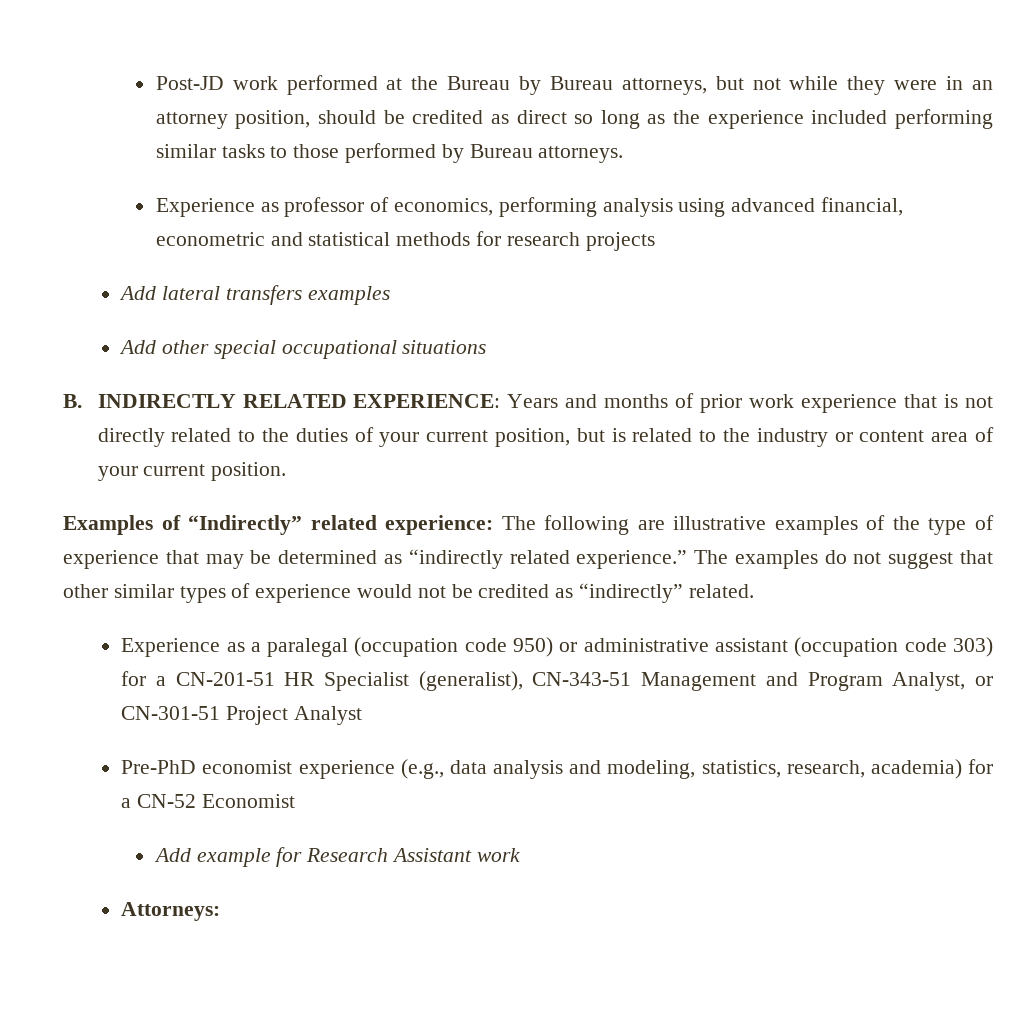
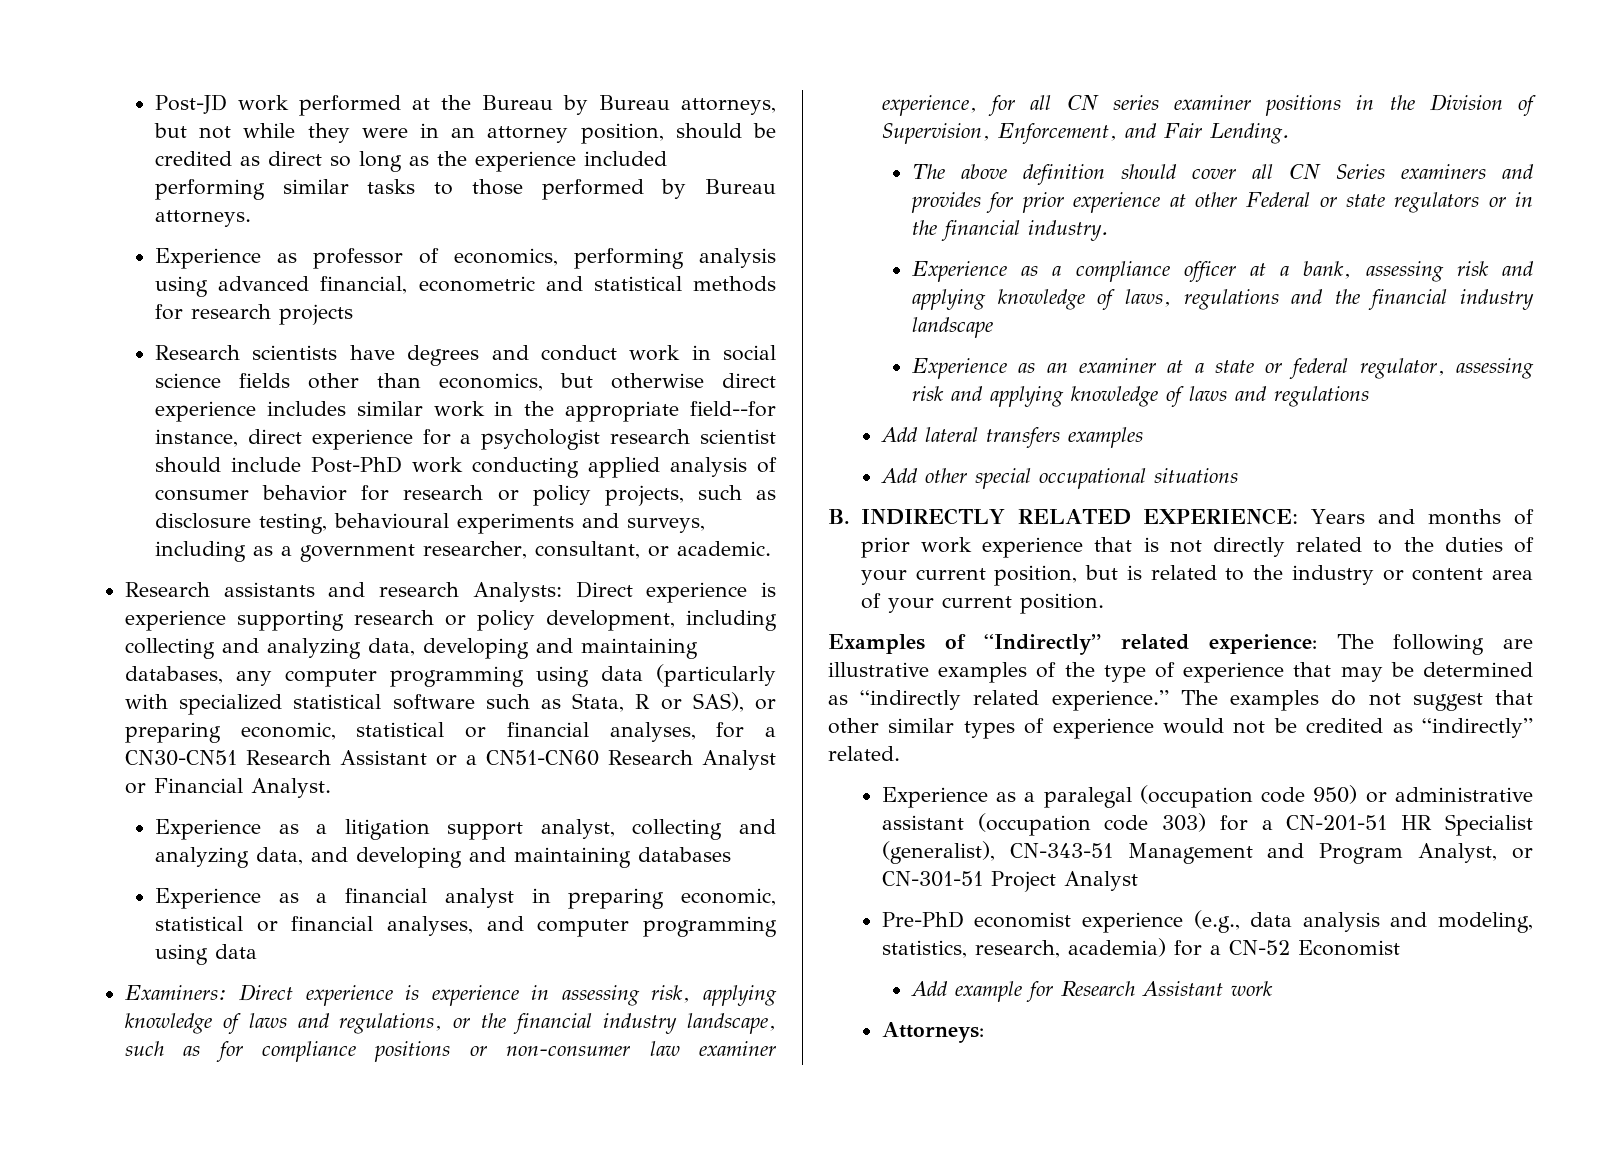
(655, 241) none -> [155,345,777,366] [155,373,776,391] [155,401,776,422] [155,429,776,450] [155,456,777,478] [155,485,777,506] [155,513,706,534] [155,541,772,562] [124,581,776,603] [124,610,778,631] [124,638,698,659] [124,664,776,687] [124,692,776,715] [124,722,776,743] [124,750,777,770] [124,778,331,798] [155,819,776,840] [155,847,732,868] [155,888,776,909] [155,916,777,937] [155,944,258,965] [124,984,778,1006] [124,1013,777,1034] [124,1041,777,1062] [881,94,1536,116] [881,123,1289,144] [912,164,1534,185] [911,192,1533,213] [912,220,1109,241] [912,261,1534,282] [912,289,1535,310] [912,317,994,338] [912,358,1534,379] [912,386,1370,407] // Research scientists have degrees and conduct work in social science fields other than economics, but otherwise direct experience includes similar work in the appropriate field--for instance, direct experience for a psychologist research scientist should include Post-PhD work conducting applied analysis of consumer behavior for research or policy projects, such as disclosure testing, behavioural experiments and surveys, including as a government researcher, consultant, or academic. // Research assistants and research Analysts: Direct experience is experience supporting research or policy development, including collecting and analyzing data, developing and maintaining databases, any computer programming using data (particularly with specialized statistical software such as Stata, R or SAS), or preparing economic, statistical or financial analyses, for a CN30-CN51 Research Assistant or a CN51-CN60 Research Analyst or Financial Analyst. // Experience as a litigation support analyst, collecting and analyzing data, and developing and maintaining databases // Experience as a financial analyst in preparing economic, statistical or financial analyses, and computer programming using data // Examiners: Direct experience is experience in assessing risk, applying knowledge of laws and regulations, or the financial industry landscape, such as for compliance positions or non-consumer law examiner experience, for all CN series examiner positions in the Division of Supervision, Enforcement, and Fair Lending. // The above definition should cover all CN Series examiners and provides for prior experience at other Federal or state regulators or in the financial industry. // Experience as a compliance officer at a bank, assessing risk and applying knowledge of laws, regulations and the financial industry landscape // Experience as an examiner at a state or federal regulator, assessing risk and applying knowledge of laws and regulations

